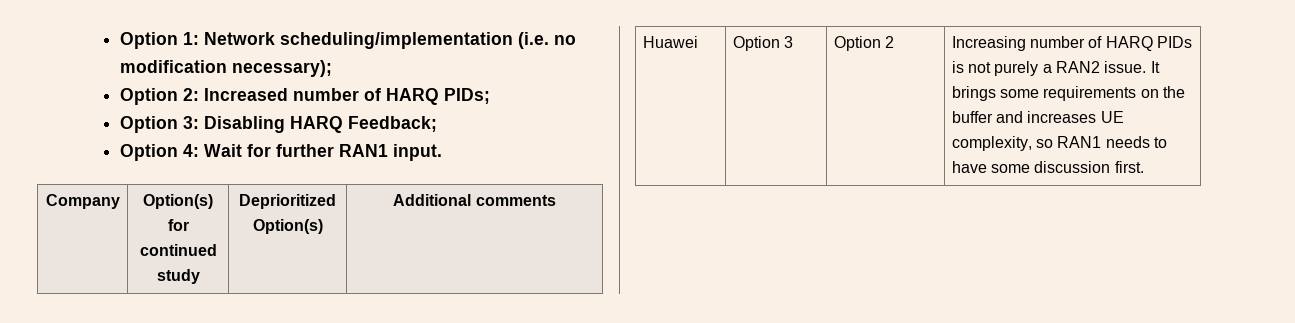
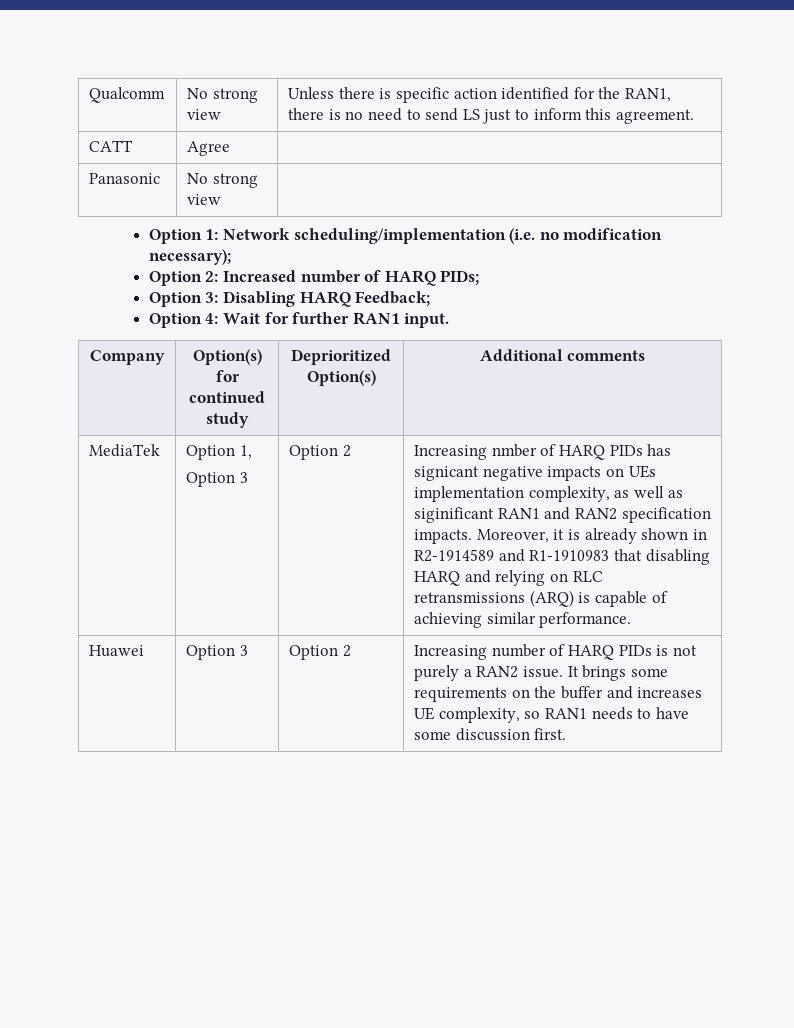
(119, 40) none -> [89,87,166,103] [187,88,258,103] [187,109,222,120] [288,87,672,103] [288,108,694,124] [89,140,134,152] [187,141,231,156] [89,173,161,184] [187,173,258,188] [187,194,222,205] Qualcomm | No strong view | Unless there is specific action identified for the RAN1, there is no need to send LS just to inform this agreement. // CATT | Agree | // Panasonic | No strong view | //
(556, 200) none -> [89,444,161,457] [186,445,252,460] [186,472,248,487] [289,445,351,460] [414,444,672,460] [414,465,656,481] [414,486,683,502] [414,507,711,523] [414,528,707,544] [414,549,710,565] [414,570,603,586] [414,590,668,607] [414,612,632,628] // MediaTek | Option 1, // Option 3 | Option 2 | Increasing nmber of HARQ PIDs has signicant negative impacts on UEs implementation complexity, as well as siginificant RAN1 and RAN2 specification impacts. Moreover, it is already shown in R2-1914589 and R1-1910983 that disabling HARQ and relying on RLC retransmissions (ARQ) is capable of achieving similar performance.

